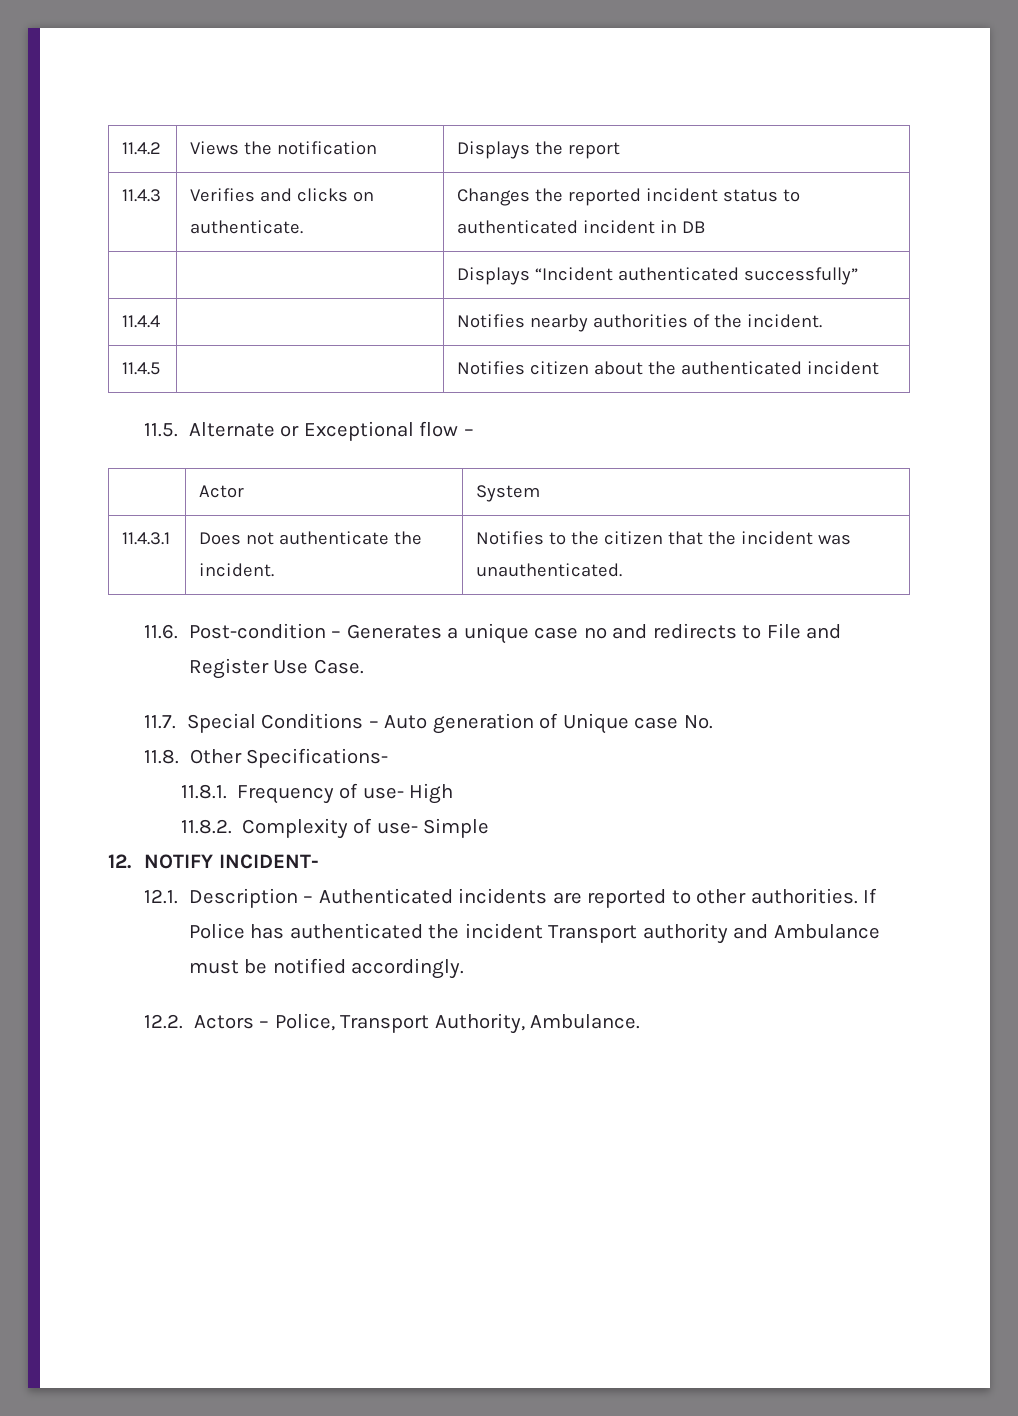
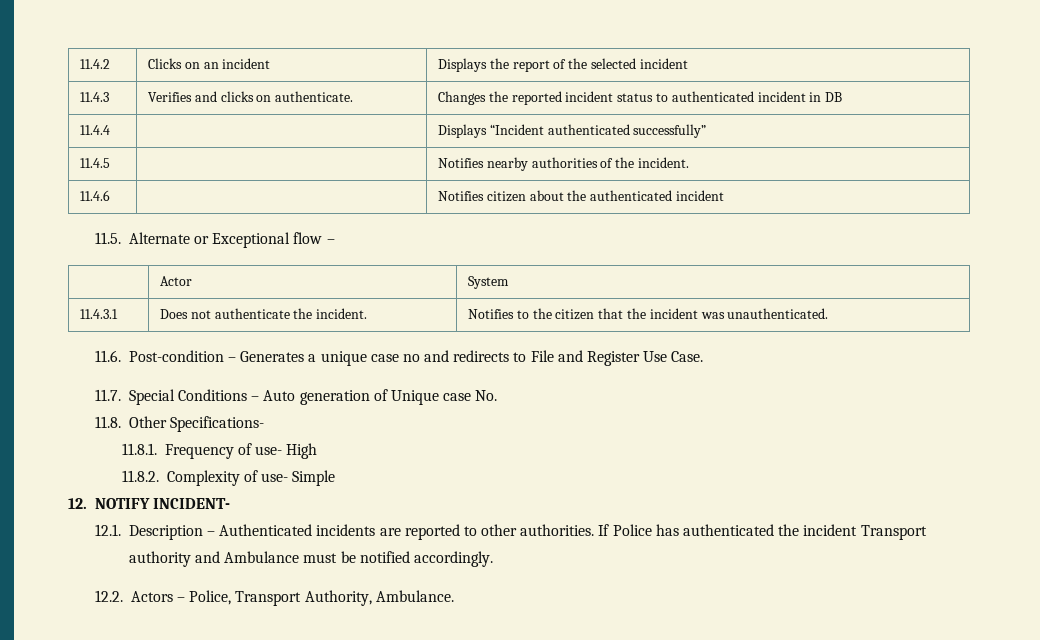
[190,141,378,155] Views the notification -> [148,58,271,69] Clicks on an incident
(621, 150) none -> [553,58,688,69] of the selected incident
(707, 227) none -> [80,125,111,135] 11.4.4
[122,315,161,328] 11.4.4 -> [80,158,111,168] 11.4.5
[122,362,161,375] 11.4.5 -> [80,190,111,201] 11.4.6

